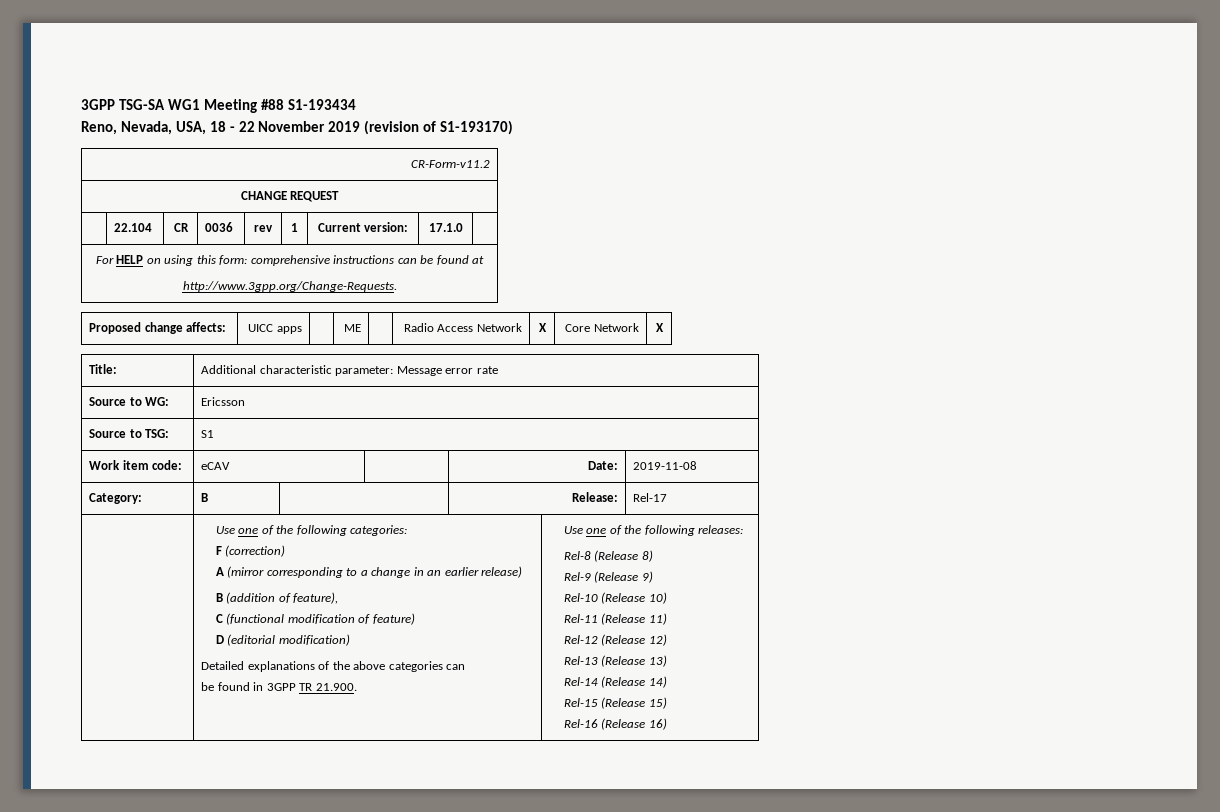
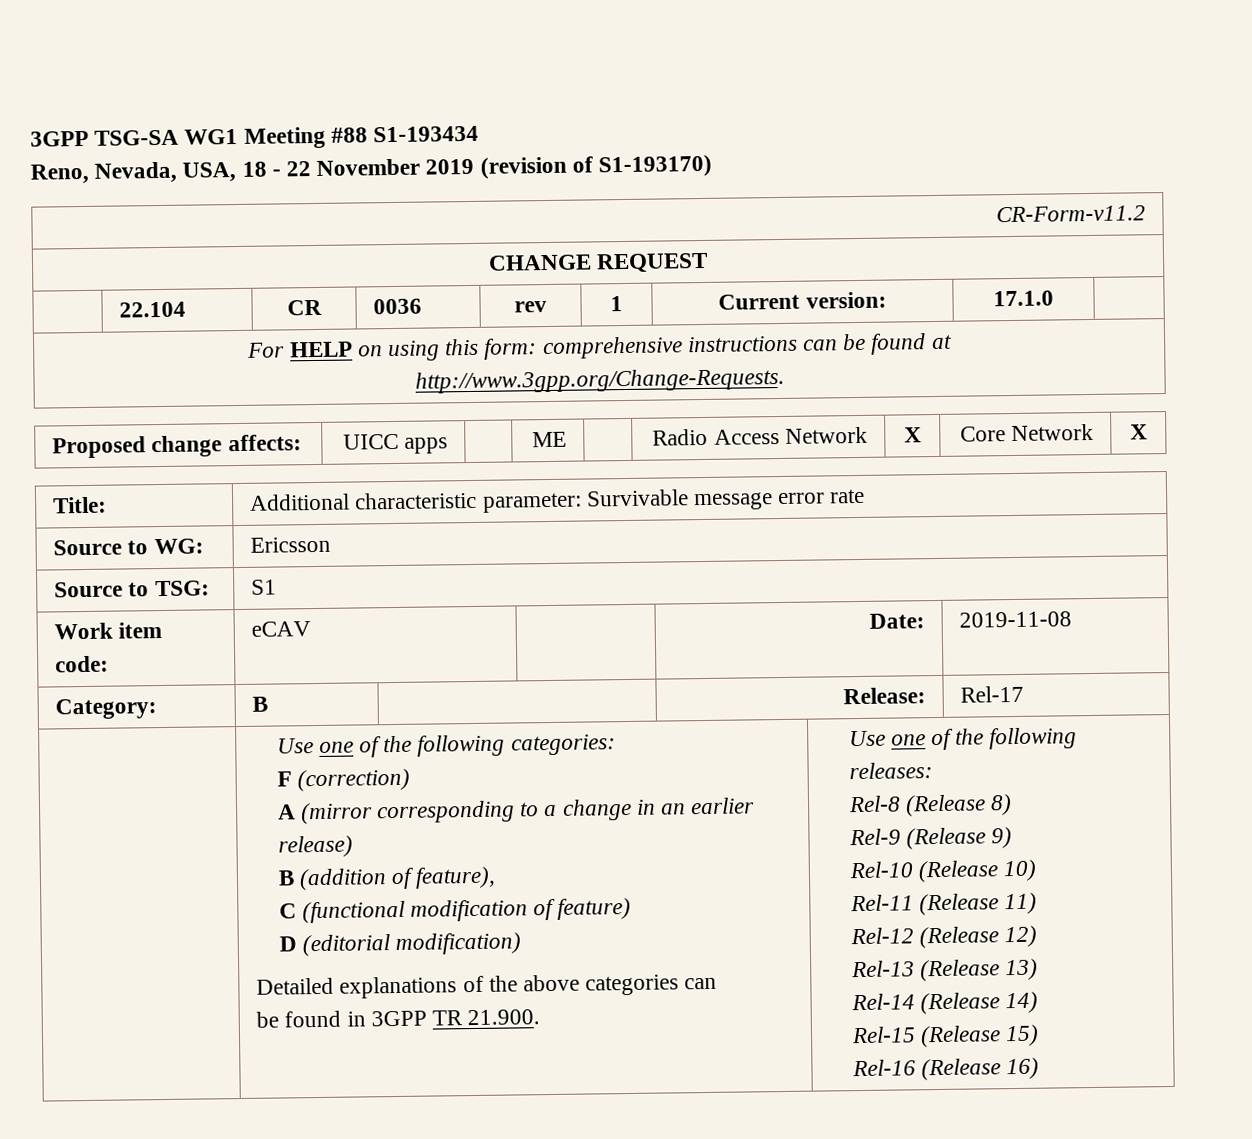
[396,366,442,376] Message -> [585,489,773,511] Survivable message

